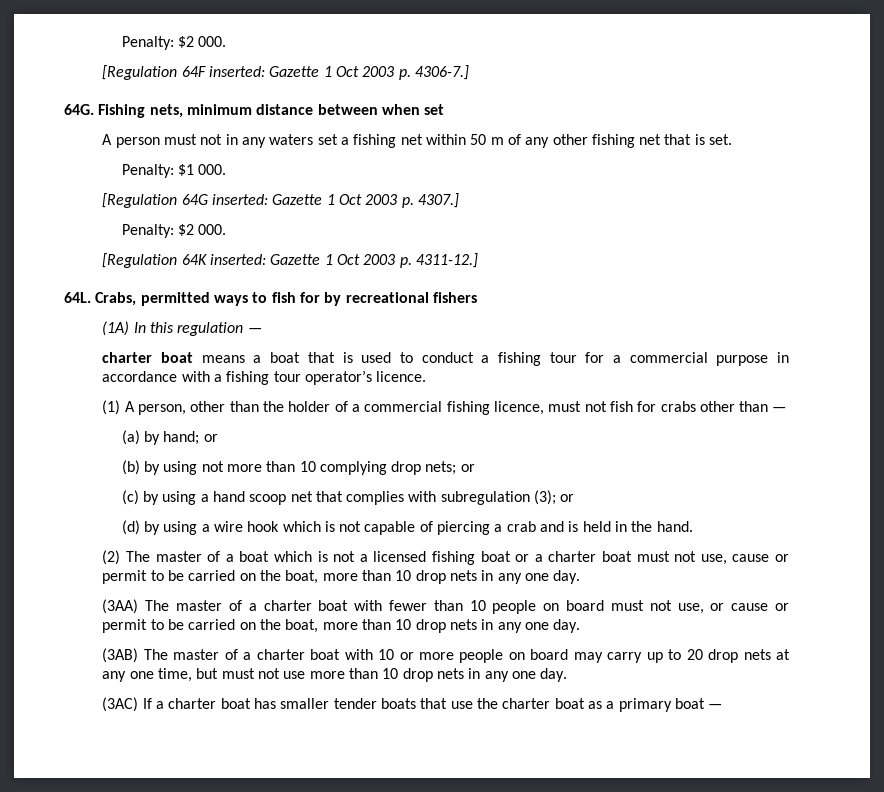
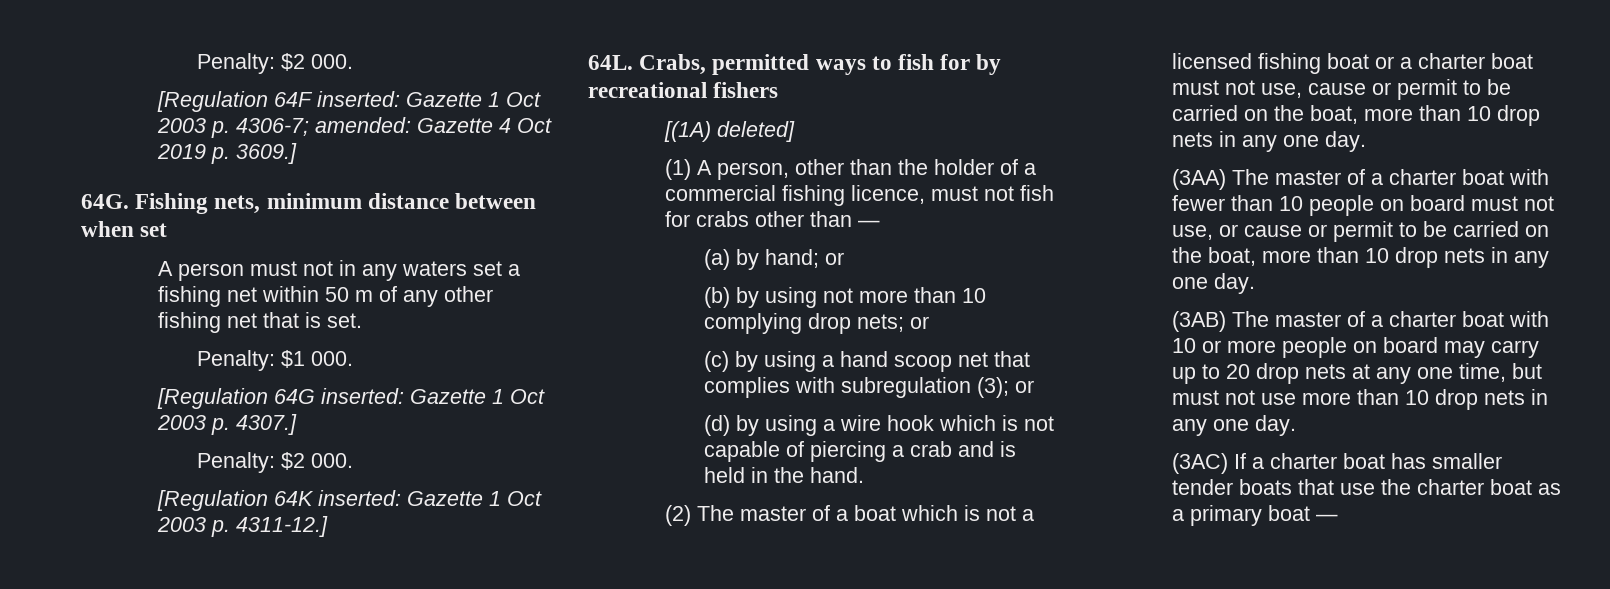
[414,65,469,80] 4306-7.] -> [236,117,553,136] [157,143,298,164] 4306-7; amended: Gazette 4 Oct 2019 p. 3609.]
[102,321,262,336] [102,352,789,366] [102,370,427,385] (1A) In this regulation — // charter boat means a boat that is used to conduct a fishing tour for a commercial purpose in accordance with a fishing tour operator’s licence. -> [664,121,796,142] [(1A) deleted]

